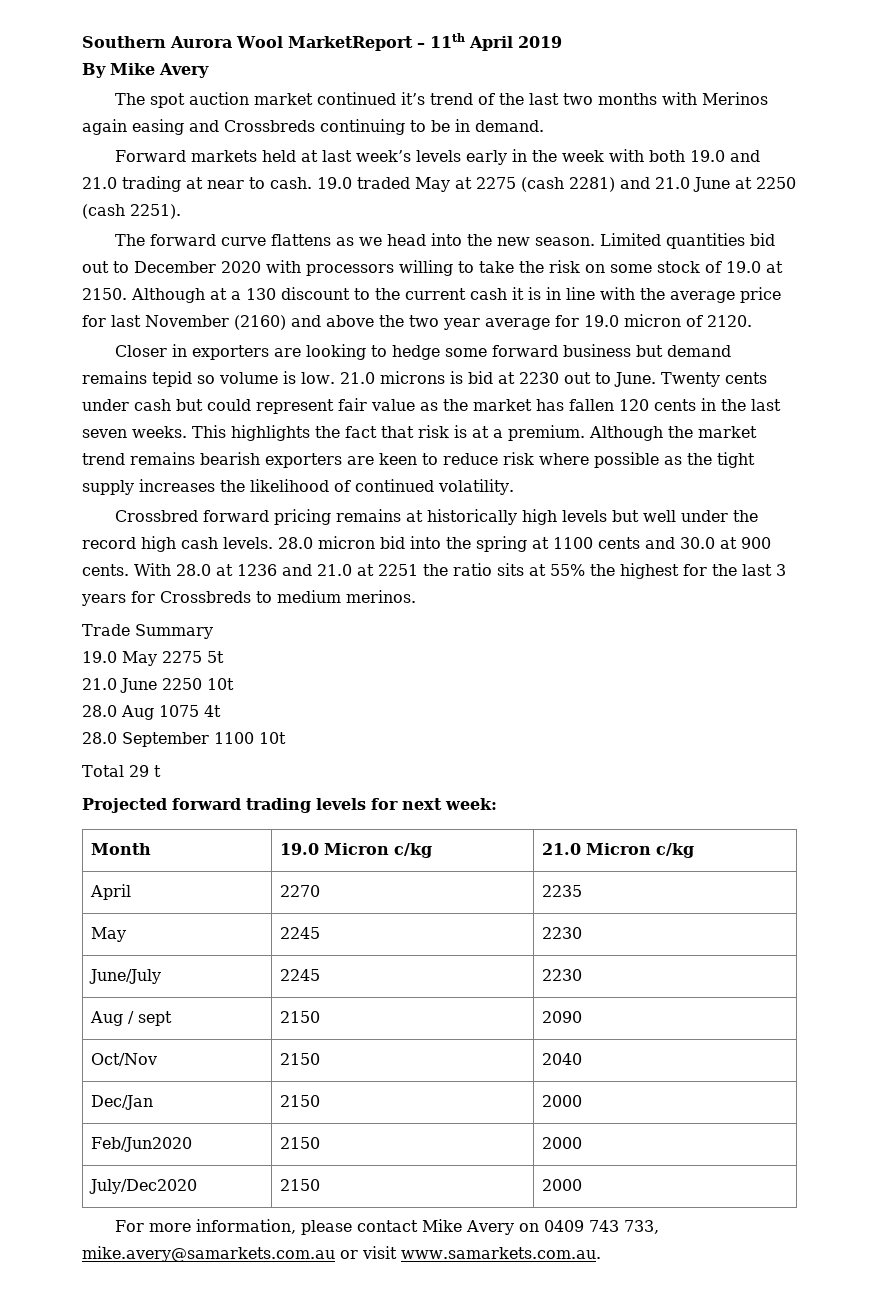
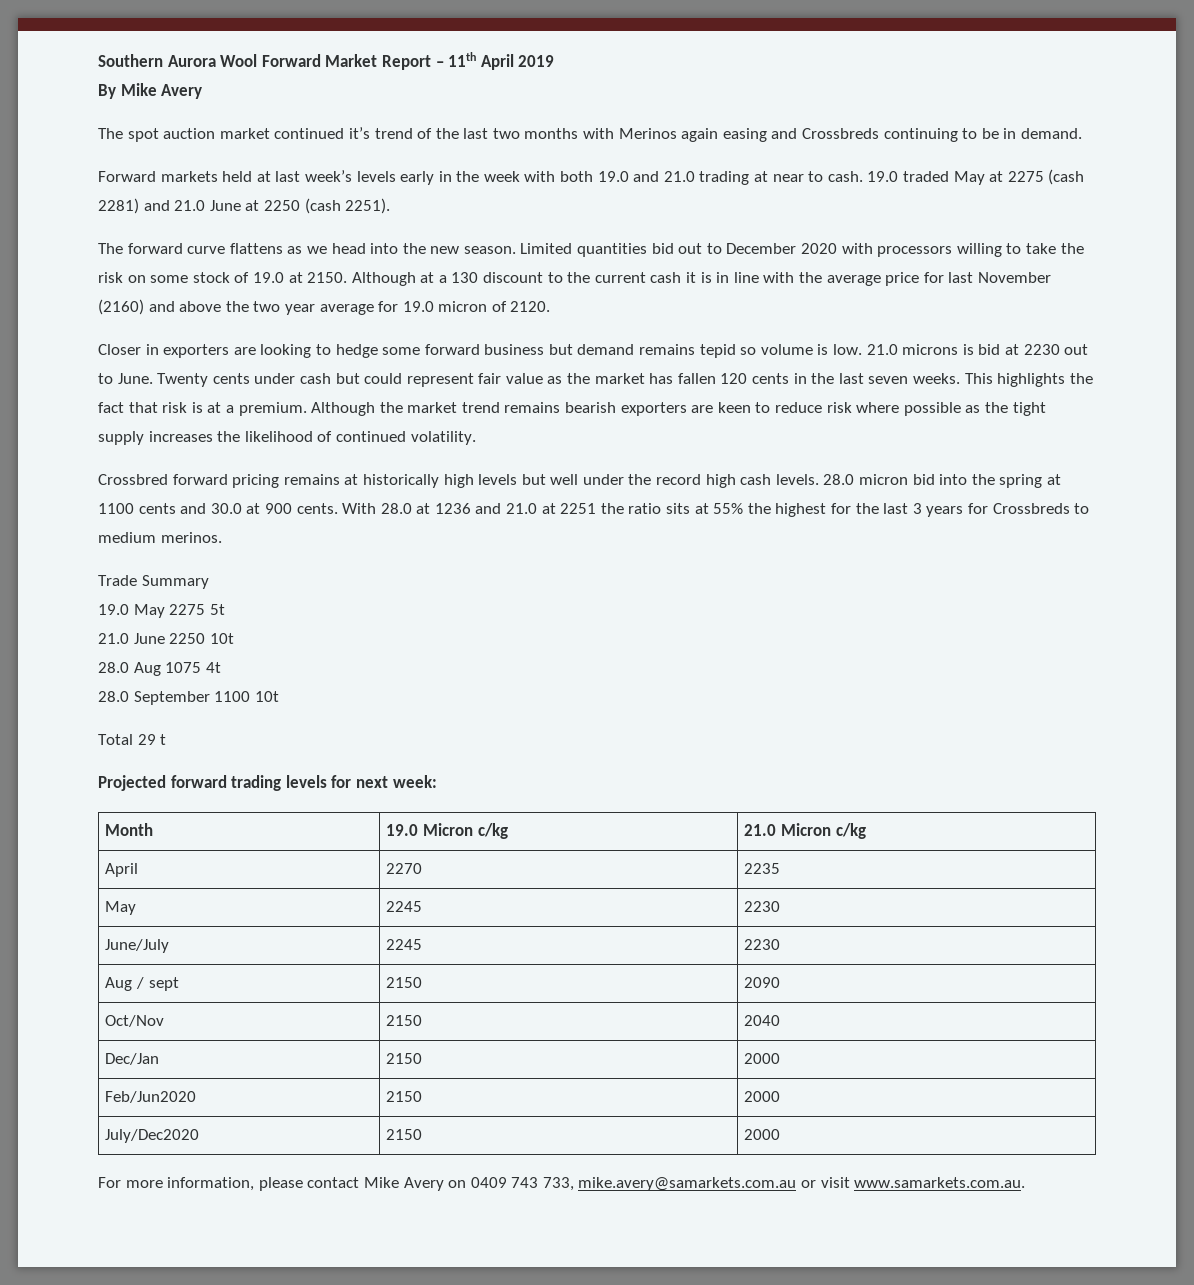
[287,36,413,51] MarketReport -> [261,54,431,70] Forward Market Report

